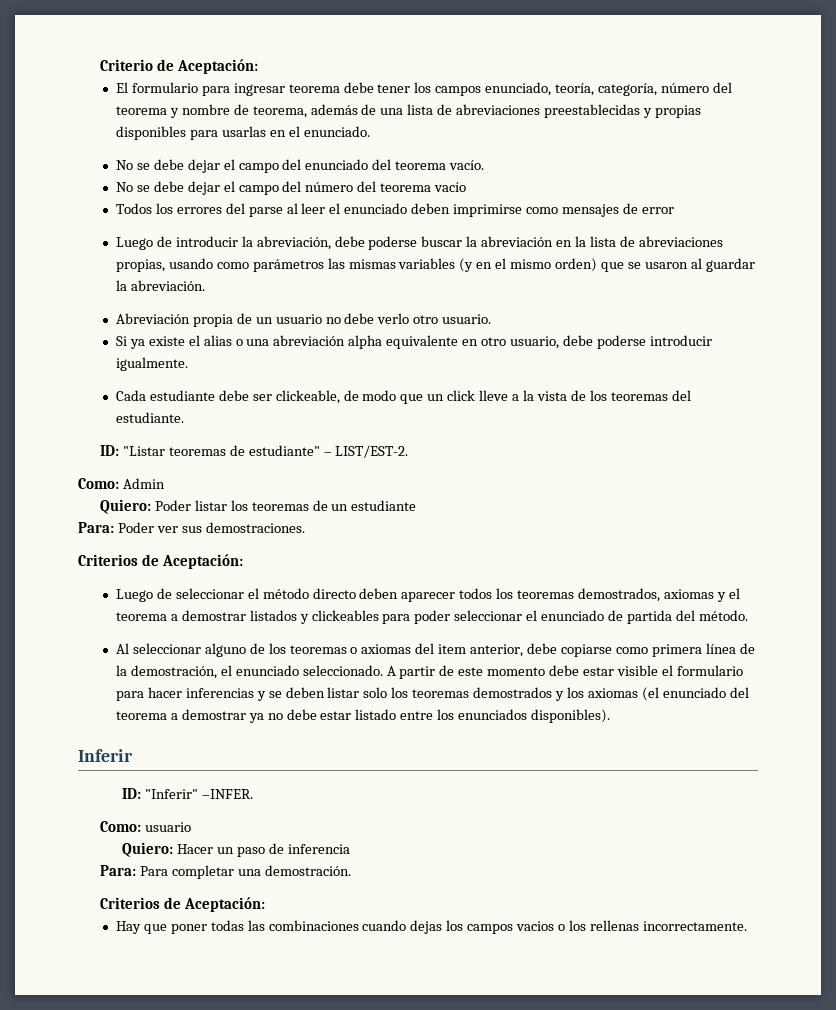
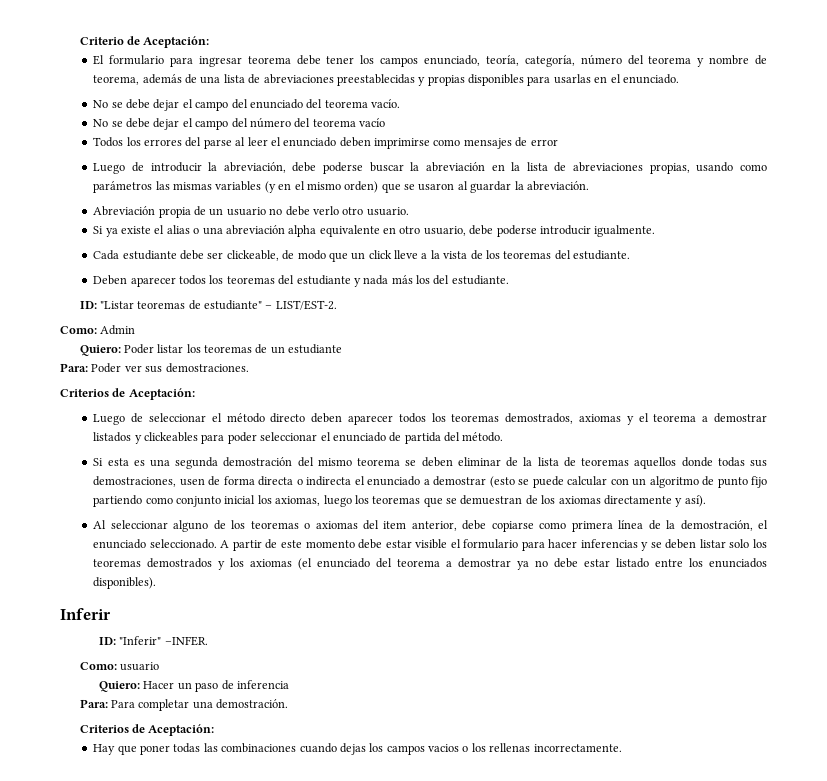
(184, 417) none -> [93,275,509,287] // Deben aparecer todos los teoremas del estudiante y nada más los del estudiante.
(748, 615) none -> [93,457,767,469] [93,476,767,488] [93,495,706,507] // Si esta es una segunda demostración del mismo teorema se deben eliminar de la lista de teoremas aquellos donde todas sus demostraciones, usen de forma directa o indirecta el enunciado a demostrar (esto se puede calcular con un algoritmo de punto fijo partiendo como conjunto inicial los axiomas, luego los teoremas que se demuestran de los axiomas directamente y así).

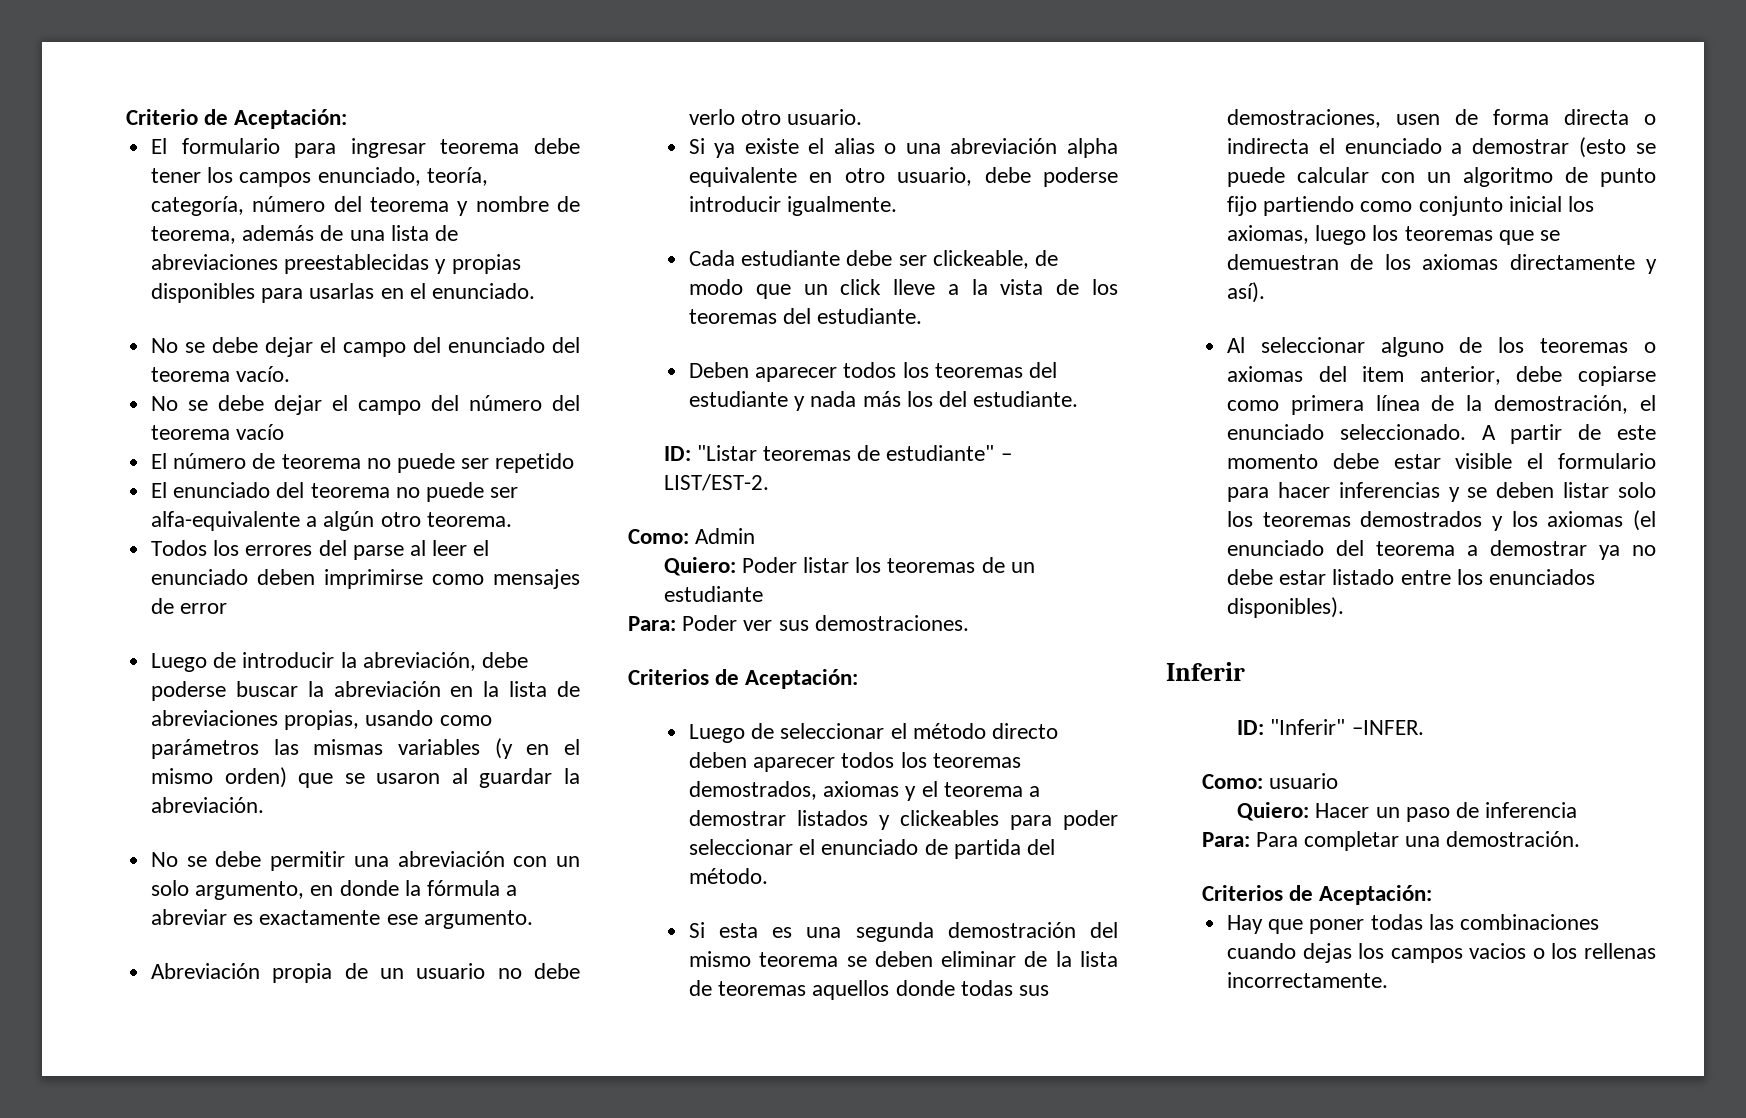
(386, 122) none -> [150,453,575,473] [150,482,519,502] [150,511,512,531] // El número de teorema no puede ser repetido // El enunciado del teorema no puede ser alfa-equivalente a algún otro teorema.
(589, 186) none -> [150,851,580,871] [150,880,518,900] [150,909,533,929] // No se debe permitir una abreviación con un solo argumento, en donde la fórmula a abreviar es exactamente ese argumento.

